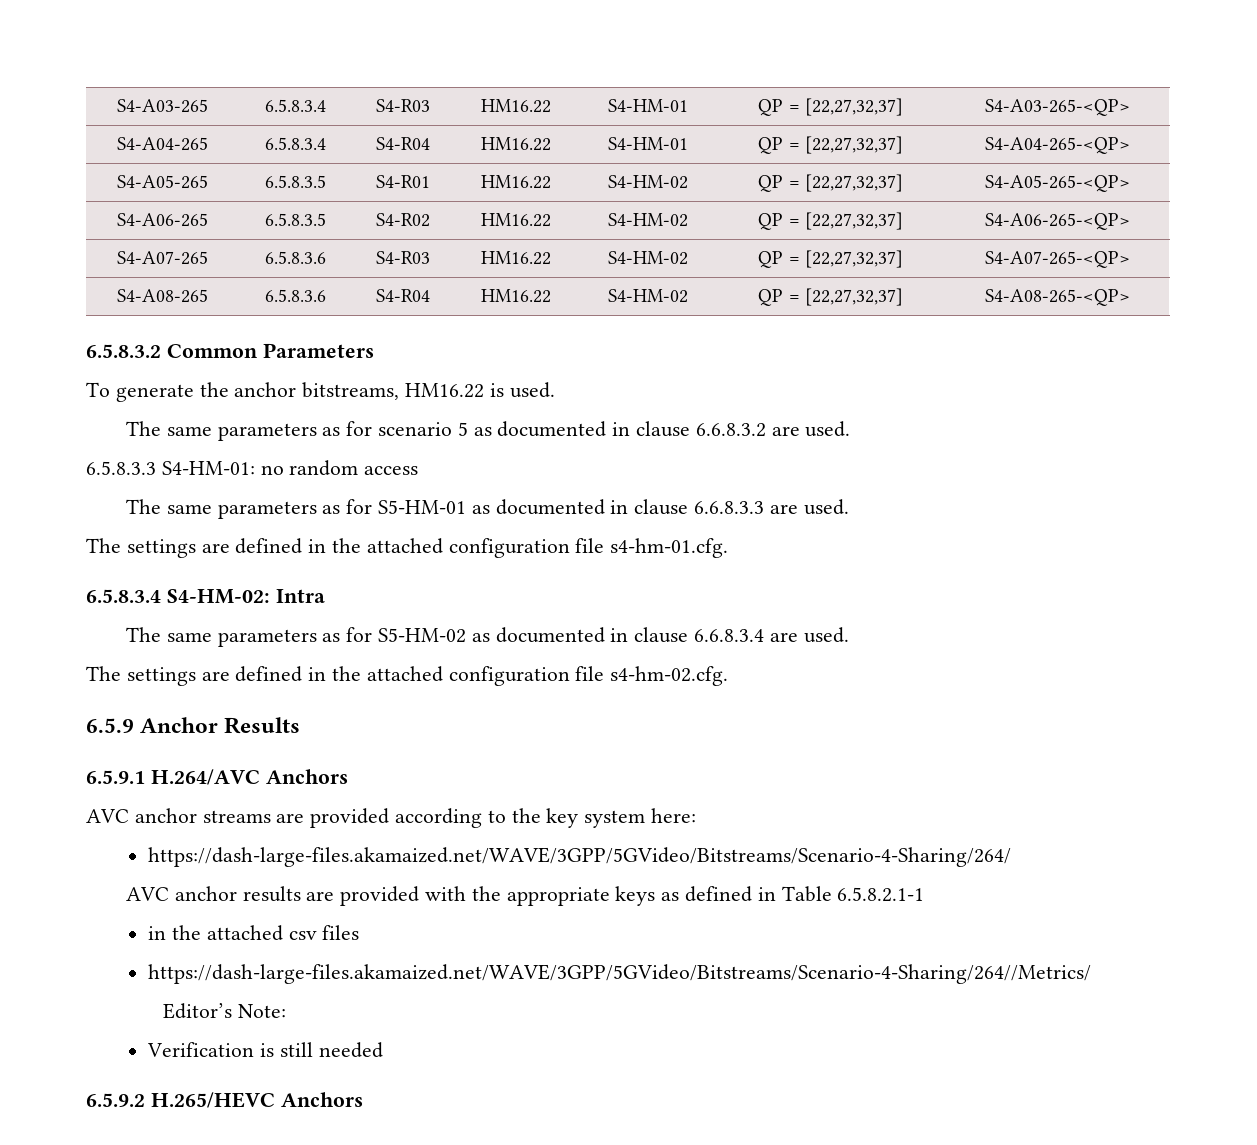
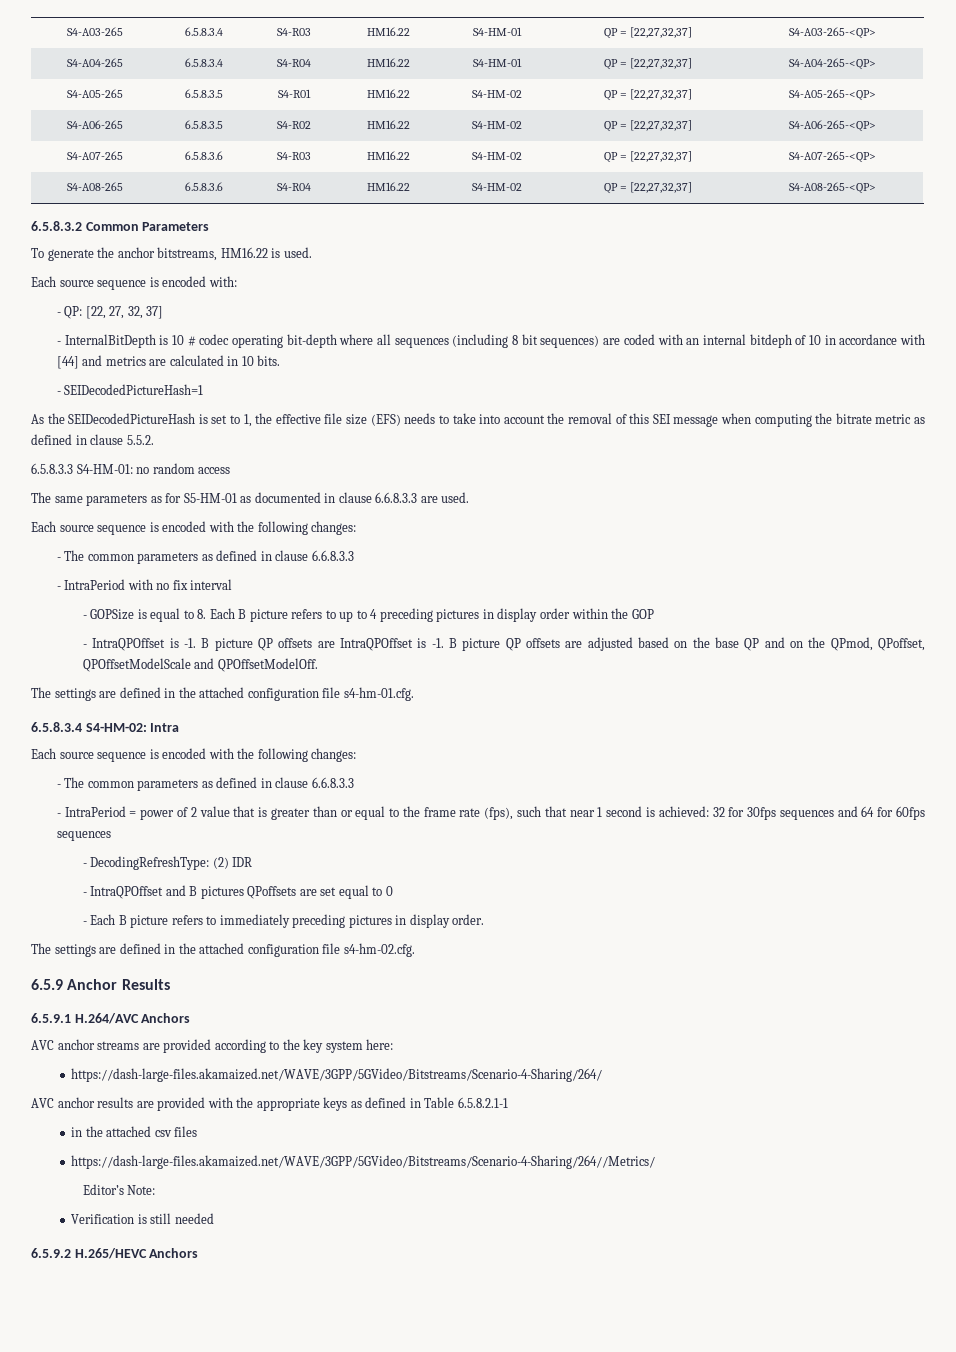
[125,421,851,441] The same parameters as for scenario 5 as documented in clause 6.6.8.3.2 are used. -> [31,276,237,290] [56,306,164,319] [56,334,925,348] [56,355,281,369] [56,384,204,395] [31,413,926,427] [31,434,154,445] Each source sequence is encoded with: // - QP: [22, 27, 32, 37] // - InternalBitDepth is 10 # codec operating bit-depth where all sequences (including 8 bit sequences) are coded with an internal bitdeph of 10 in accordance with [44] and metrics are calculated in 10 bits. // - SEIDecodedPictureHash=1 // As the SEIDecodedPictureHash is set to 1, the effective file size (EFS) needs to take into account the removal of this SEI message when computing the bitrate metric as defined in clause 5.5.2.
(849, 507) none -> [31,521,357,535] [56,550,354,564] [56,579,233,590] [82,608,654,622] [82,637,925,651] [82,658,318,672] // Each source sequence is encoded with the following changes: // - The common parameters as defined in clause 6.6.8.3.3 // - IntraPeriod with no fix interval // - GOPSize is equal to 8. Each B picture refers to up to 4 preceding pictures in display order within the GOP // - IntraQPOffset is -1. B picture QP offsets are IntraQPOffset is -1. B picture QP offsets are adjusted based on the base QP and on the QPmod, QPoffset, QPOffsetModelScale and QPOffsetModelOff.
[125,627,849,647] The same parameters as for S5-HM-02 as documented in clause 6.6.8.3.4 are used. -> [31,748,357,762] [56,777,354,791] [56,806,925,820] [56,831,111,841] [82,856,253,870] [82,885,393,899] [82,914,485,928] Each source sequence is encoded with the following changes: // - The common parameters as defined in clause 6.6.8.3.3 // - IntraPeriod = power of 2 value that is greater than or equal to the frame rate (fps), such that near 1 second is achieved: 32 for 30fps sequences and 64 for 60fps sequences // - DecodingRefreshType: (2) IDR // - IntraQPOffset and B pictures QPoffsets are set equal to 0 // - Each B picture refers to immediately preceding pictures in display order.

